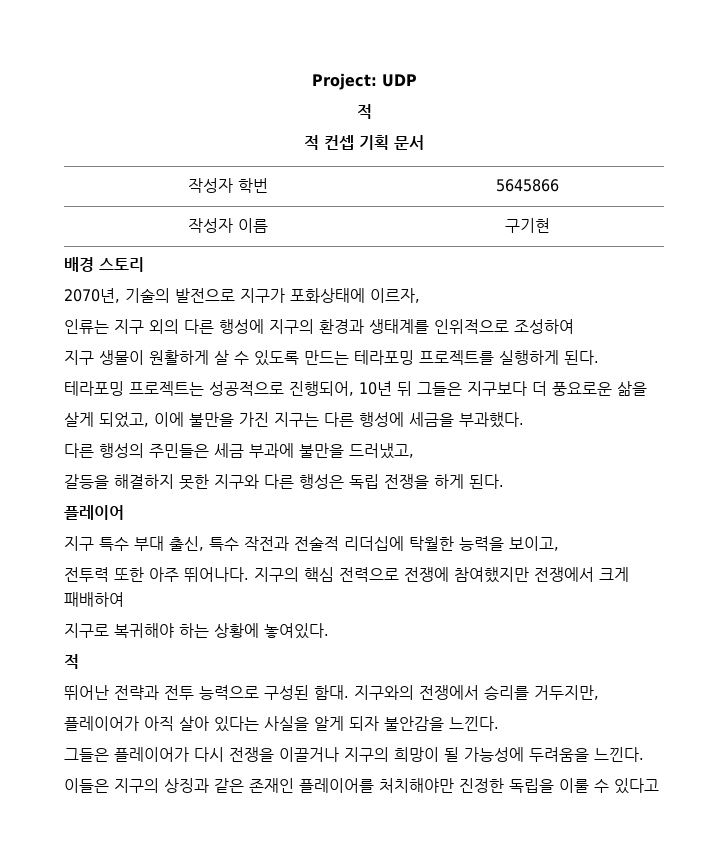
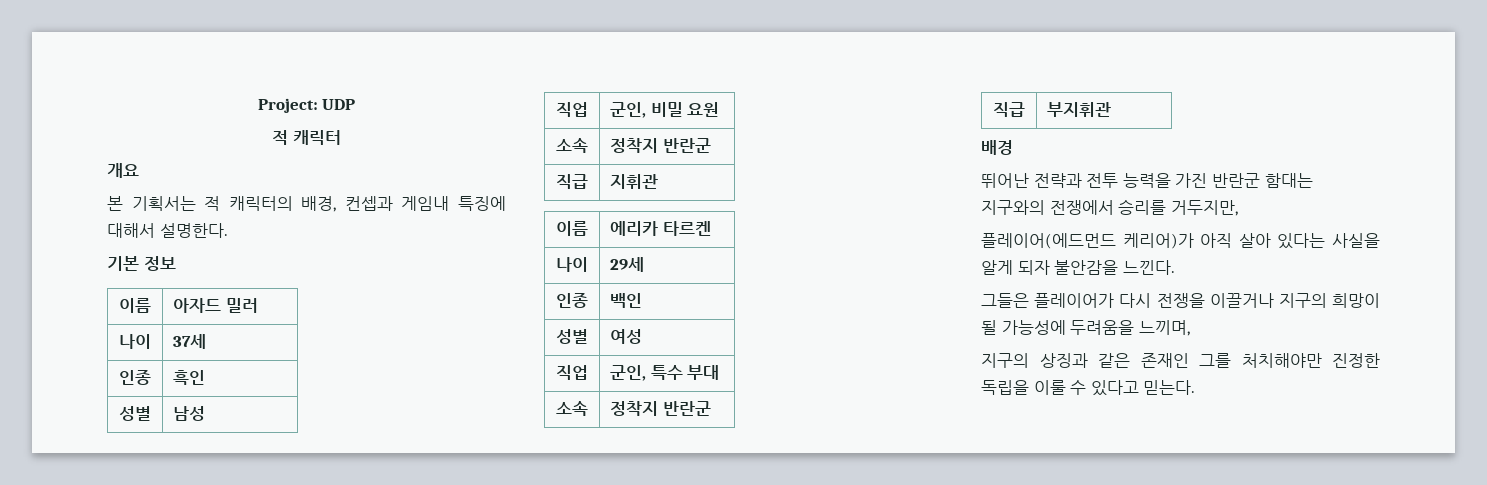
[304,135,424,150] [188,178,268,193] [495,179,559,192] [188,218,268,233] [504,218,550,233] [64,257,144,272] [64,288,420,303] [64,319,574,334] [64,350,599,366] [64,381,647,396] [64,412,524,428] [64,443,414,459] [64,474,504,490] [64,505,124,520] [64,536,559,551] [64,567,629,583] [64,592,124,607] [64,623,329,639] [64,654,79,669] // 적 컨셉 기획 문서 // 작성자 학번 | 5645866 // 작성자 이름 | 구기현 // 배경 스토리 // 2070년, 기술의 발전으로 지구가 포화상태에 이르자, // 인류는 지구 외의 다른 행성에 지구의 환경과 생태계를 인위적으로 조성하여 // 지구 생물이 원활하게 살 수 있도록 만드는 테라포밍 프로젝트를 실행하게 된다. // 테라포밍 프로젝트는 성공적으로 진행되어, 10년 뒤 그들은 지구보다 더 풍요로운 삶을 // 살게 되었고, 이에 불만을 가진 지구는 다른 행성에 세금을 부과했다. // 다른 행성의 주민들은 세금 부과에 불만을 드러냈고, // 갈등을 해결하지 못한 지구와 다른 행성은 독립 전쟁을 하게 된다. // 플레이어 // 지구 특수 부대 출신, 특수 작전과 전술적 리더십에 탁월한 능력을 보이고, // 전투력 또한 아주 뛰어나다. 지구의 핵심 전력으로 전쟁에 참여했지만 전쟁에서 크게 패배하여 // 지구로 복귀해야 하는 상황에 놓여있다. // 적 -> [292,130,341,145] [107,163,139,178] [107,196,506,212] [107,223,228,238] [107,256,176,271] [119,298,151,313] [173,298,258,313] [119,334,151,349] [173,334,207,349] [119,370,151,385] [173,370,206,385] [119,406,151,421] [173,406,206,421] [556,102,588,117] [610,102,720,118] [556,138,588,153] [610,138,711,153] [556,174,588,189] [610,174,659,189] [556,221,588,236] [610,221,711,236] [556,257,588,272] [610,257,645,272] [556,293,588,308] [610,293,643,308] [556,329,588,344] [610,329,643,344] [556,365,588,380] [610,365,720,381] [556,401,588,416] [610,401,711,416] [993,102,1025,117] [1047,102,1112,117] [981,140,1013,155] 캐릭터 // 개요 // 본 기획서는 적 캐릭터의 배경, 컨셉과 게임내 특징에 대해서 설명한다. // 기본 정보 // 이름 | 아자드 밀러 // 나이 | 37세 // 인종 | 흑인 // 성별 | 남성 // 직업 | 군인, 비밀 요원 // 소속 | 정착지 반란군 // 직급 | 지휘관 // 이름 | 에리카 타르켄 // 나이 | 29세 // 인종 | 백인 // 성별 | 여성 // 직업 | 군인, 특수 부대 // 소속 | 정착지 반란군 // 직급 | 부지휘관 // 배경
[199,685,349,700] 능력으로 구성된 함대. -> [1122,173,1313,188] 능력을 가진 반란군 함대는
[64,716,139,731] 플레이어가 -> [981,233,1194,249] 플레이어(에드먼드 케리어)가
[594,747,644,762] [64,778,109,793] 느낀다. // 이들은 -> [1138,320,1190,336] 느끼며, //
[299,778,374,793] 플레이어를 -> [1199,353,1231,368] 그를
(659, 786) none -> [1143,380,1196,395] 믿는다.

